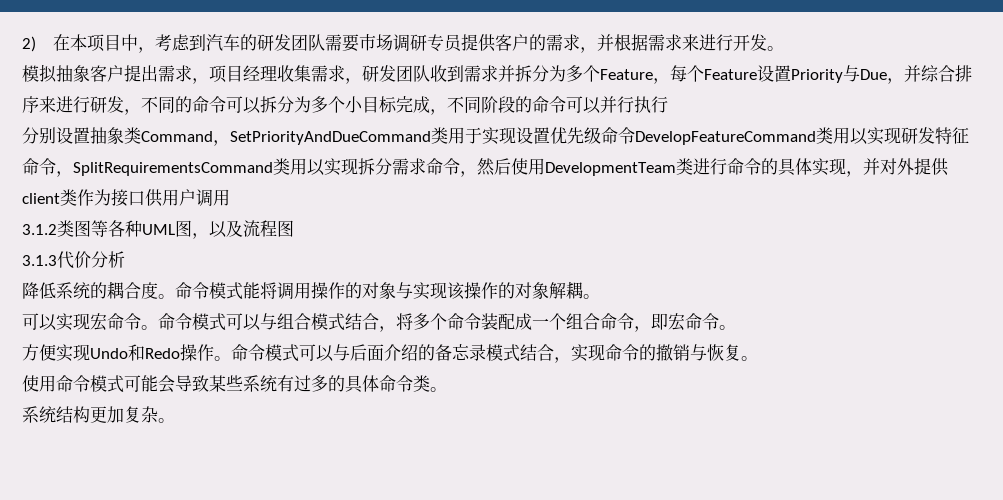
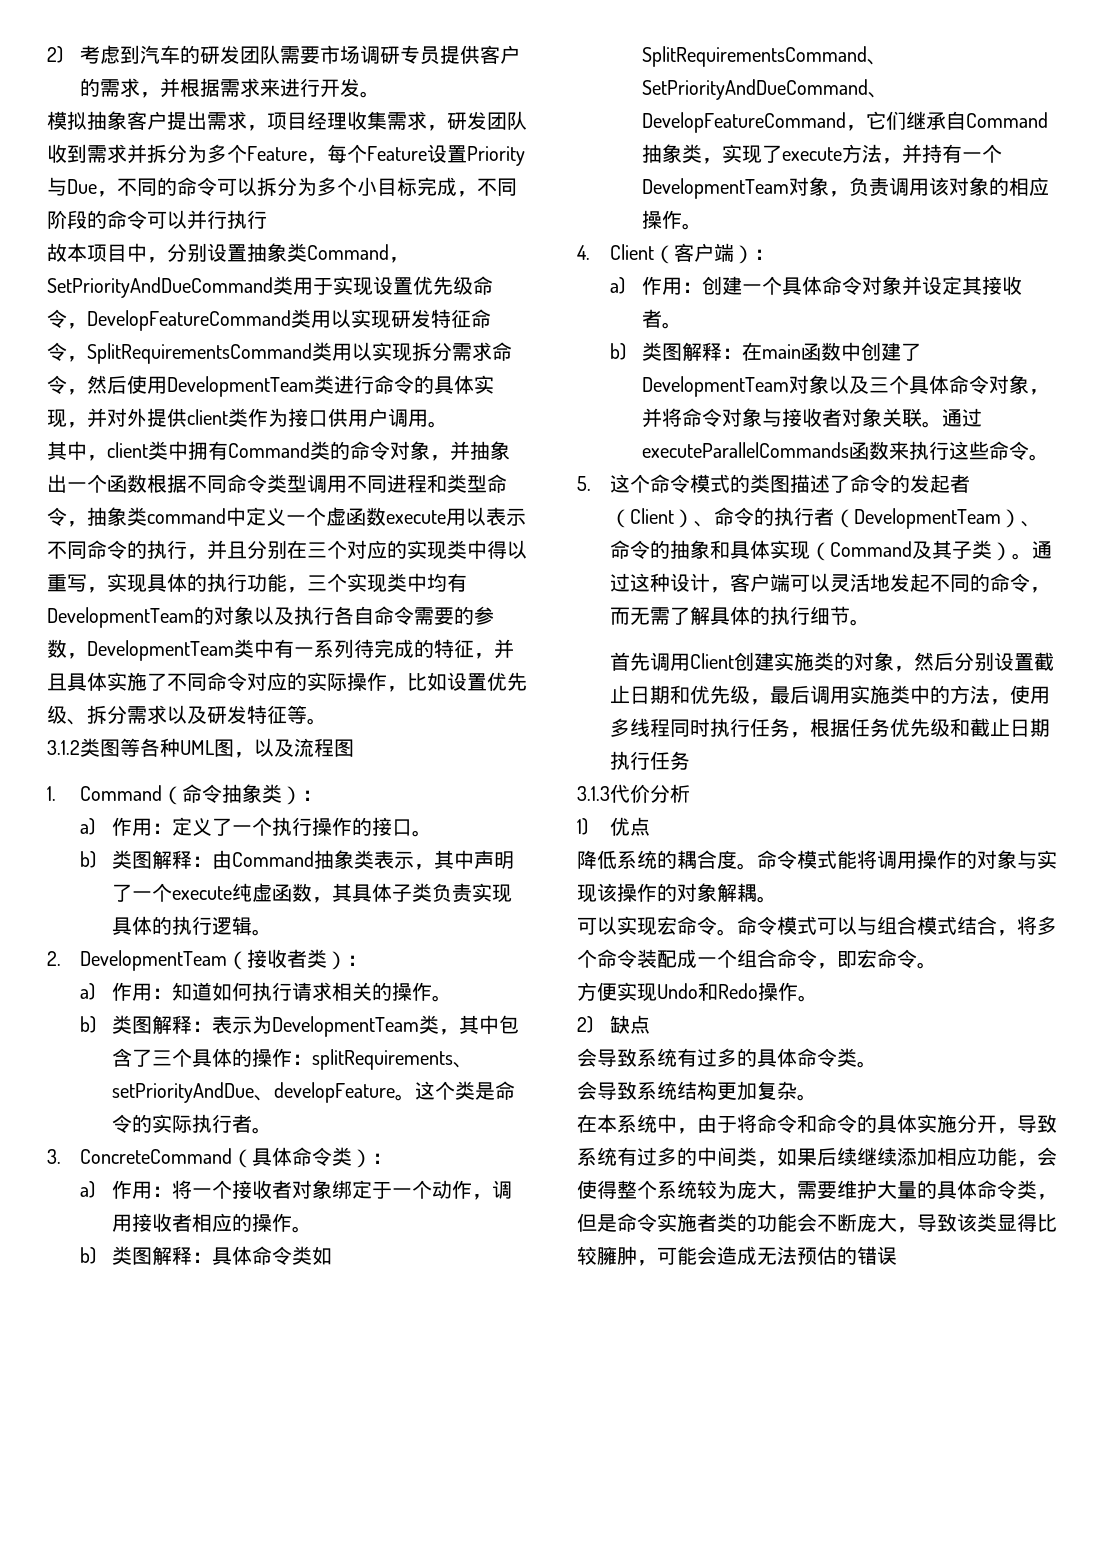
[22,34,156,53] 2)在本项目中， -> [47,46,63,63] 2)
[904,65,972,82] [22,96,141,115] 并综合排序来进行研发， -> (117, 194) none
(668, 104) none -> [47,243,167,263] 故本项目中，
(635, 135) none -> [67,323,87,329] ，
(230, 197) none -> [428,421,448,428] [47,441,510,461] [47,474,507,493] [47,507,526,527] [47,540,527,560] [47,573,467,593] [47,606,494,628] [47,639,514,661] [47,672,527,692] [47,705,327,725] 。 // 其中，client类中拥有Command类的命令对象，并抽象出一个函数根据不同命令类型调用不同进程和类型命令，抽象类command中定义一个虚函数execute用以表示不同命令的执行，并且分别在三个对应的实现类中得以重写，实现具体的执行功能，三个实现类中均有DevelopmentTeam的对象以及执行各自命令需要的参数，DevelopmentTeam类中有一系列待完成的特征，并且具体实施了不同命令对应的实际操作，比如设置优先级、拆分需求以及研发特征等。
(294, 228) none -> [47,784,322,805] [79,817,433,837] [79,850,515,870] [112,883,513,903] [112,916,273,936] [47,949,367,971] [79,982,453,1002] [79,1015,520,1037] [112,1048,474,1070] [112,1081,516,1103] [112,1114,273,1134] [47,1147,392,1168] [79,1180,513,1200] [112,1213,313,1233] [79,1246,333,1265] [642,46,888,67] [642,79,889,100] [642,111,1049,133] [642,144,1003,164] [642,177,1050,199] [642,210,703,230] [577,243,774,264] [609,276,1023,296] [642,309,683,329] [609,342,922,361] [642,375,1050,397] [642,408,983,428] [642,441,1050,461] [577,474,970,493] [609,507,1041,529] [609,540,1052,561] [609,573,1050,593] [609,606,870,626] [609,652,1054,672] [609,685,1050,705] [609,718,1050,738] [609,751,690,770] // 1. Command（命令抽象类）： // a)作用：定义了一个执行操作的接口。 // b)类图解释：由Command抽象类表示，其中声明了一个execute纯虚函数，其具体子类负责实现具体的执行逻辑。 // 2. DevelopmentTeam（接收者类）： // a)作用：知道如何执行请求相关的操作。 // b)类图解释：表示为DevelopmentTeam类，其中包含了三个具体的操作：splitRequirements、setPriorityAndDue、developFeature。这个类是命令的实际执行者。 // 3. ConcreteCommand（具体命令类）： // a)作用：将一个接收者对象绑定于一个动作，调用接收者相应的操作。 // b)类图解释：具体命令类如SplitRequirementsCommand、SetPriorityAndDueCommand、DevelopFeatureCommand，它们继承自Command抽象类，实现了execute方法，并持有一个DevelopmentTeam对象，负责调用该对象的相应操作。 // 4. Client（客户端）： // a)作用：创建一个具体命令对象并设定其接收者。 // b)类图解释：在main函数中创建了DevelopmentTeam对象以及三个具体命令对象，并将命令对象与接收者对象关联。通过executeParallelCommands函数来执行这些命令。 // 5.这个命令模式的类图描述了命令的发起者（Client）、命令的执行者（DevelopmentTeam）、命令的抽象和具体实现（Command及其子类）。通过这种设计，客户端可以灵活地发起不同的命令，而无需了解具体的执行细节。 // 首先调用Client创建实施类的对象，然后分别设置截止日期和优先级，最后调用实施类中的方法，使用多线程同时执行任务，根据任务优先级和截止日期执行任务
(125, 259) none -> [577,817,650,836] // 1)优点
[231,344,758,363] [22,375,243,393] 命令模式可以与后面介绍的备忘录模式结合，实现命令的撤销与恢复。 // 使用命令模式可能会导致某些 -> [577,1015,650,1034] [577,1048,637,1067] // 2)缺点 // 会导致
(447, 389) none -> [577,1081,637,1100] 会导致
(175, 420) none -> [577,1114,1057,1134] [577,1147,1057,1167] [577,1180,1057,1200] [577,1213,1057,1233] [577,1246,897,1266] // 在本系统中，由于将命令和命令的具体实施分开，导致系统有过多的中间类，如果后续继续添加相应功能，会使得整个系统较为庞大，需要维护大量的具体命令类，但是命令实施者类的功能会不断庞大，导致该类显得比较臃肿，可能会造成无法预估的错误

